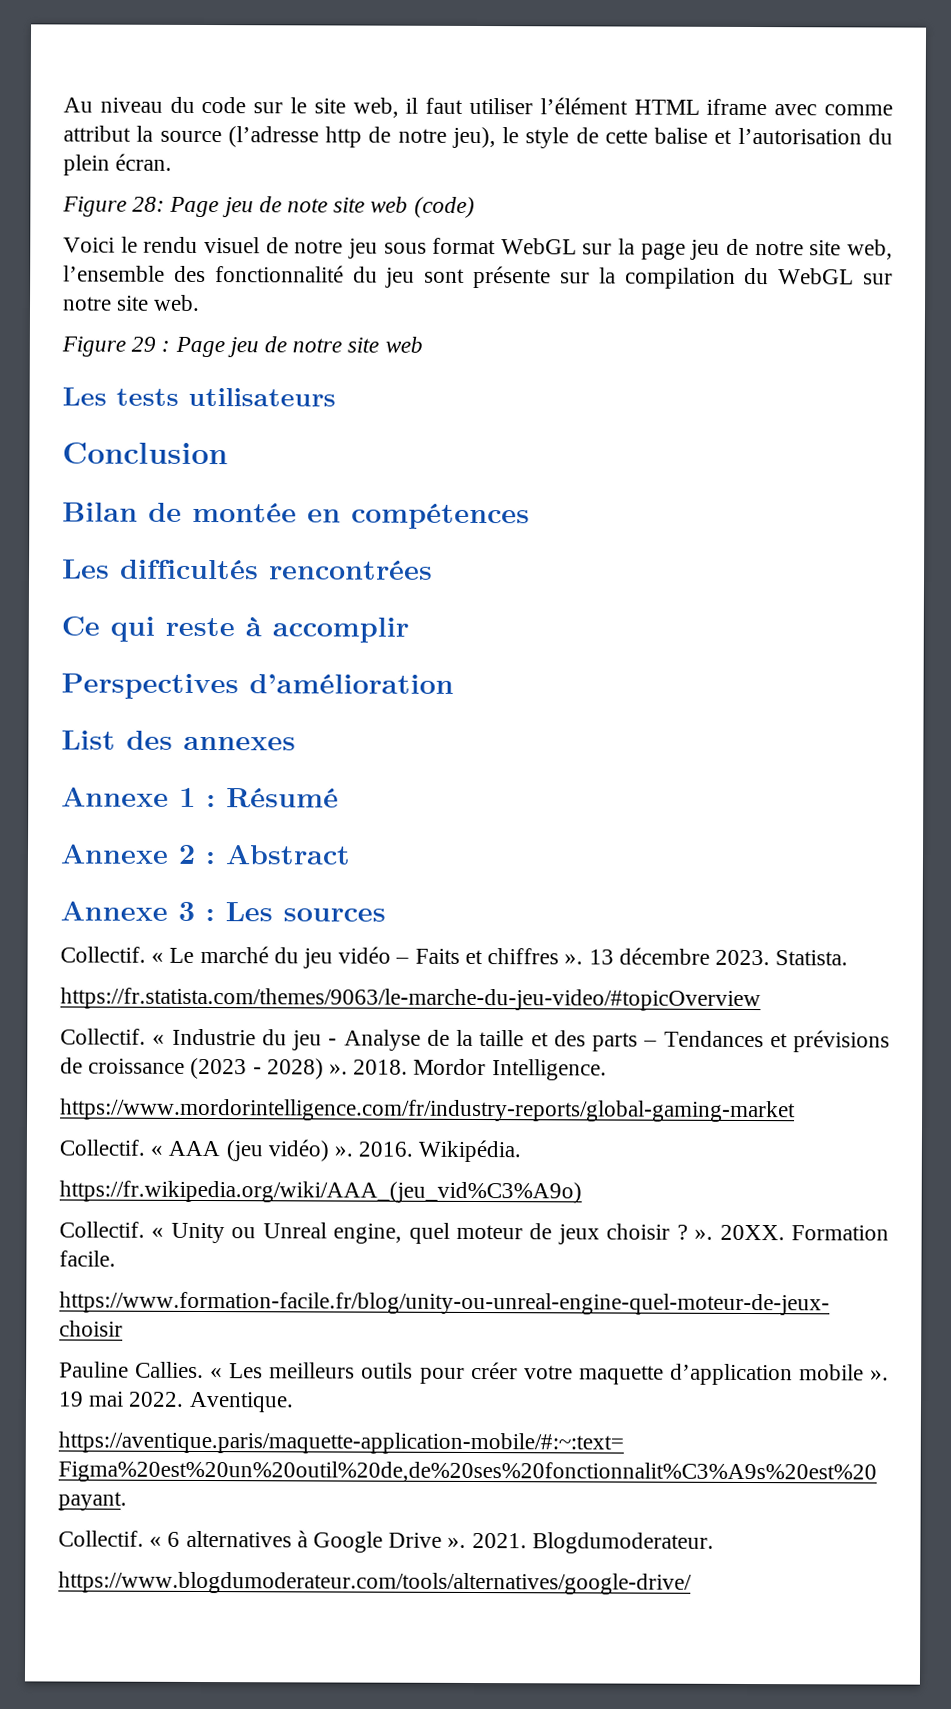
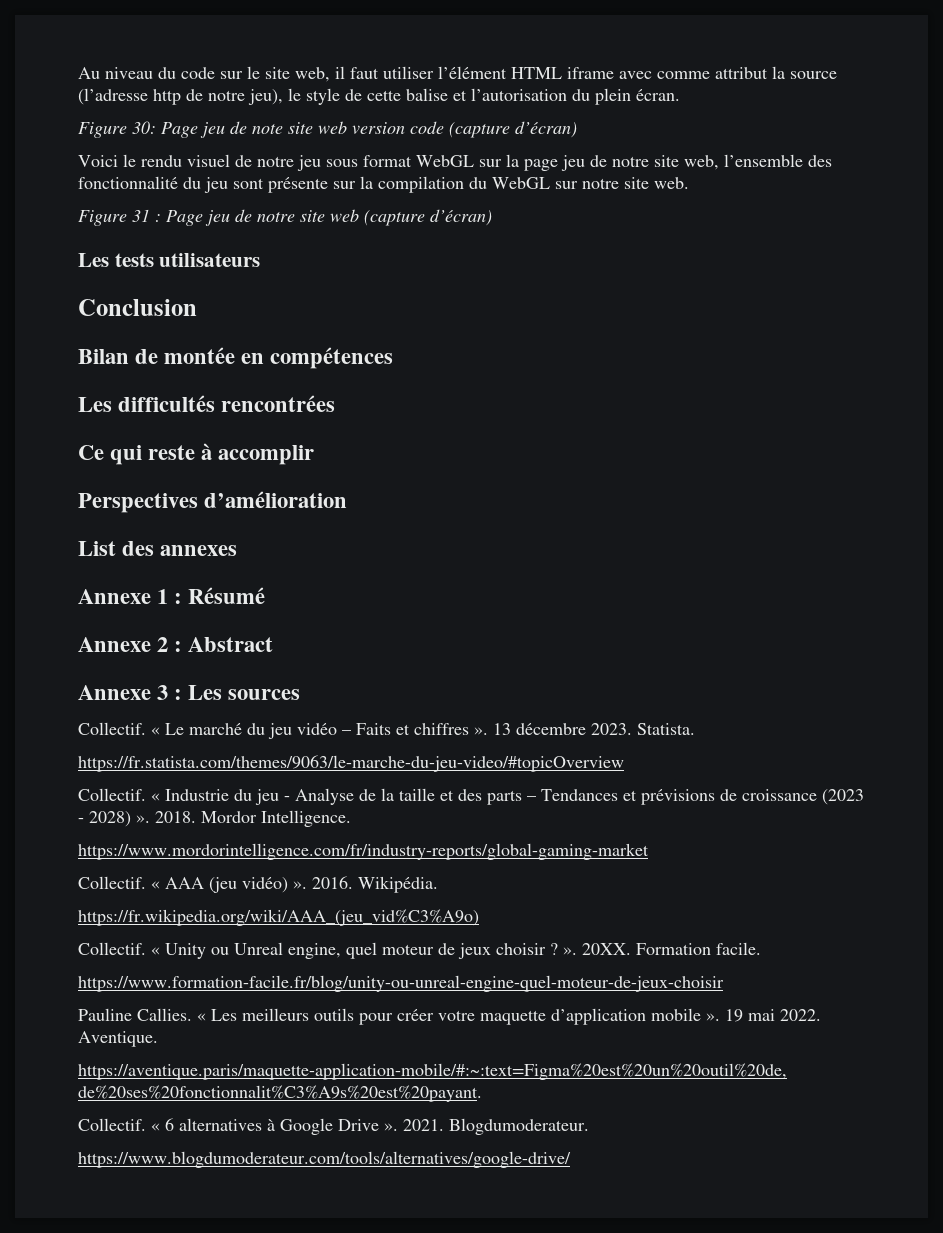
[132,196,166,212] 28: -> [132,121,156,134] 30:
[413,196,475,218] (code) -> [352,121,577,138] version code (capture d’écran)
[131,336,157,352] 29 -> [132,209,150,222] 31
(423, 344) none -> [364,209,492,226] (capture d’écran)

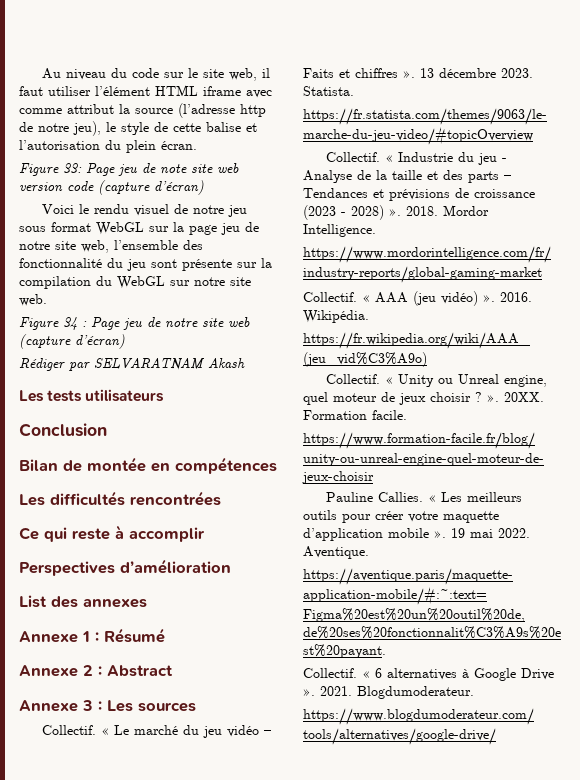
[132,121,156,134] 30: -> [63,163,82,173] 33:
[132,209,150,222] 31 -> [63,317,77,330] 34
(492, 217) none -> [19,358,245,371] // Rédiger par SELVARATNAM Akash

